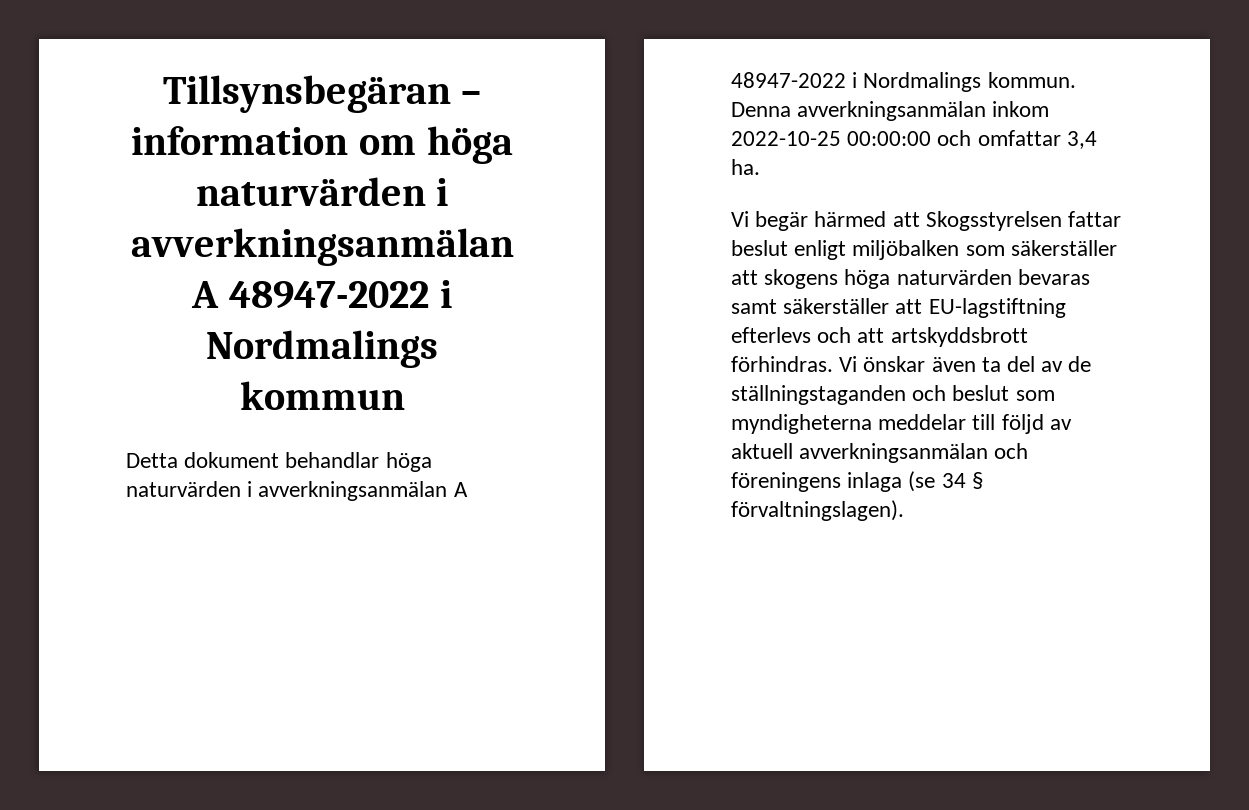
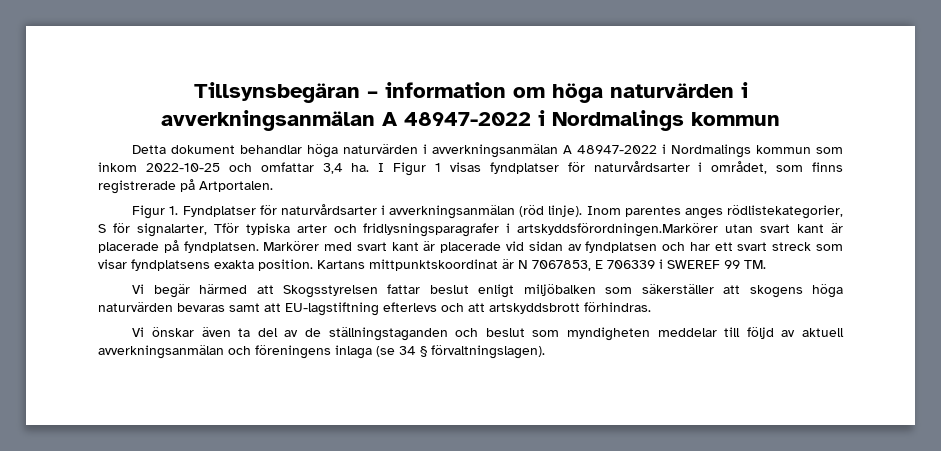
[987,72,1076,88] [731,101,987,121] kommun. Denna avverkningsanmälan -> [756,145,843,154] kommun som
[847,131,932,146] 00:00:00 -> (220, 167) none
(760, 167) none -> [378,161,843,176] [98,179,273,194] [132,204,843,219] [98,223,843,237] [98,240,844,253] [98,259,766,271] I Figur 1 visas fyndplatser för naturvårdsarter i området, som finns registrerade på Artportalen. // Figur 1. Fyndplatser för naturvårdsarter i avverkningsanmälan (röd linje). Inom parentes anges rödlistekategorier, S för signalarter, Tför typiska arter och fridlysningsparagrafer i artskyddsförordningen.Markörer utan svart kant är placerade på fyndplatsen. Markörer med svart kant är placerade vid sidan av fyndplatsen och har ett svart streck som visar fyndplatsens exakta position. Kartans mittpunktskoordinat är N 7067853, E 706339 i SWEREF 99 TM.
[783,298,890,314] säkerställer -> (260, 307) none
(833, 364) none -> (651, 307) //
[731,414,872,434] myndigheterna -> [566,327,650,341] myndigheten

